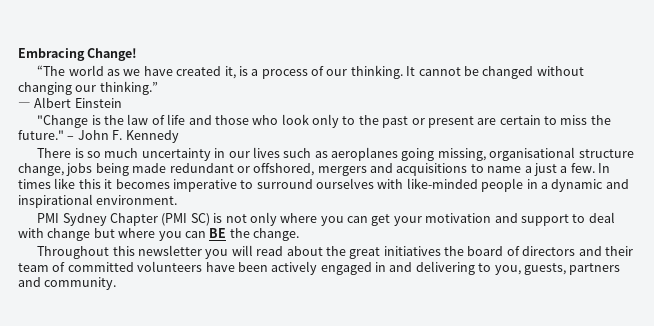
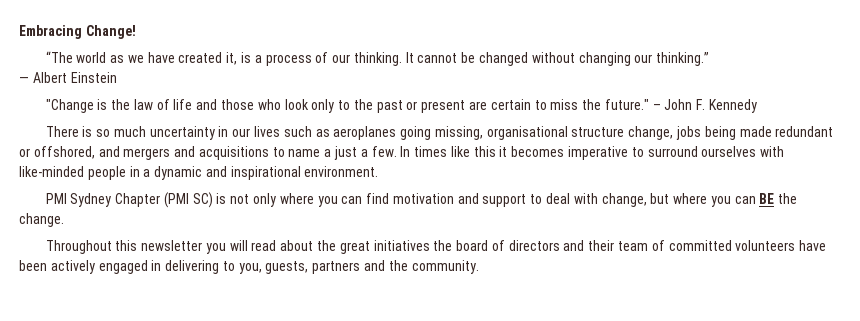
(315, 169) none -> [98,146,120,157] and
[371,214,422,226] get your -> [366,193,390,204] find
[47,228,91,241] change -> [601,193,647,207] change,
[389,262,413,272] and -> (162, 265) none
(41, 282) none -> [388,260,408,271] the

